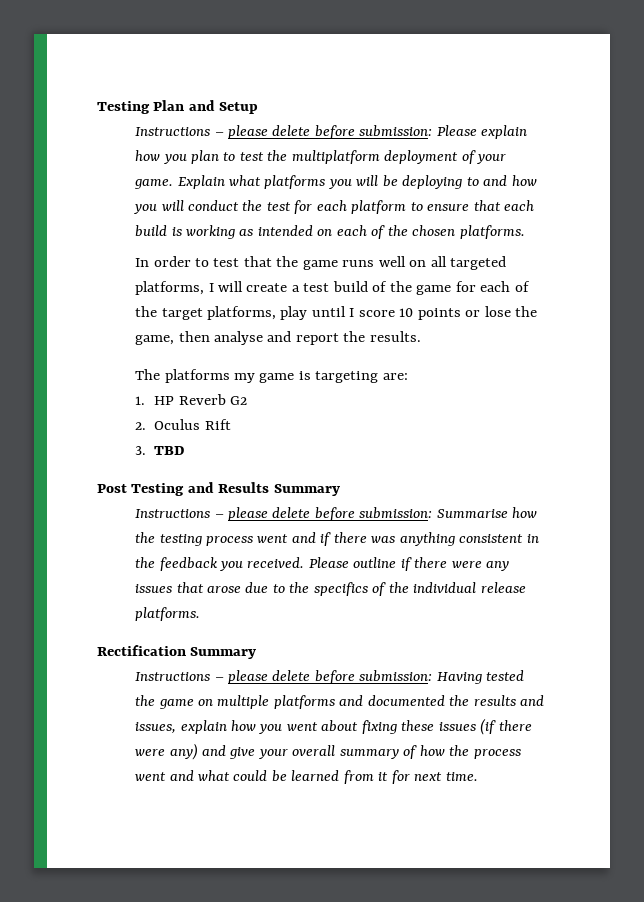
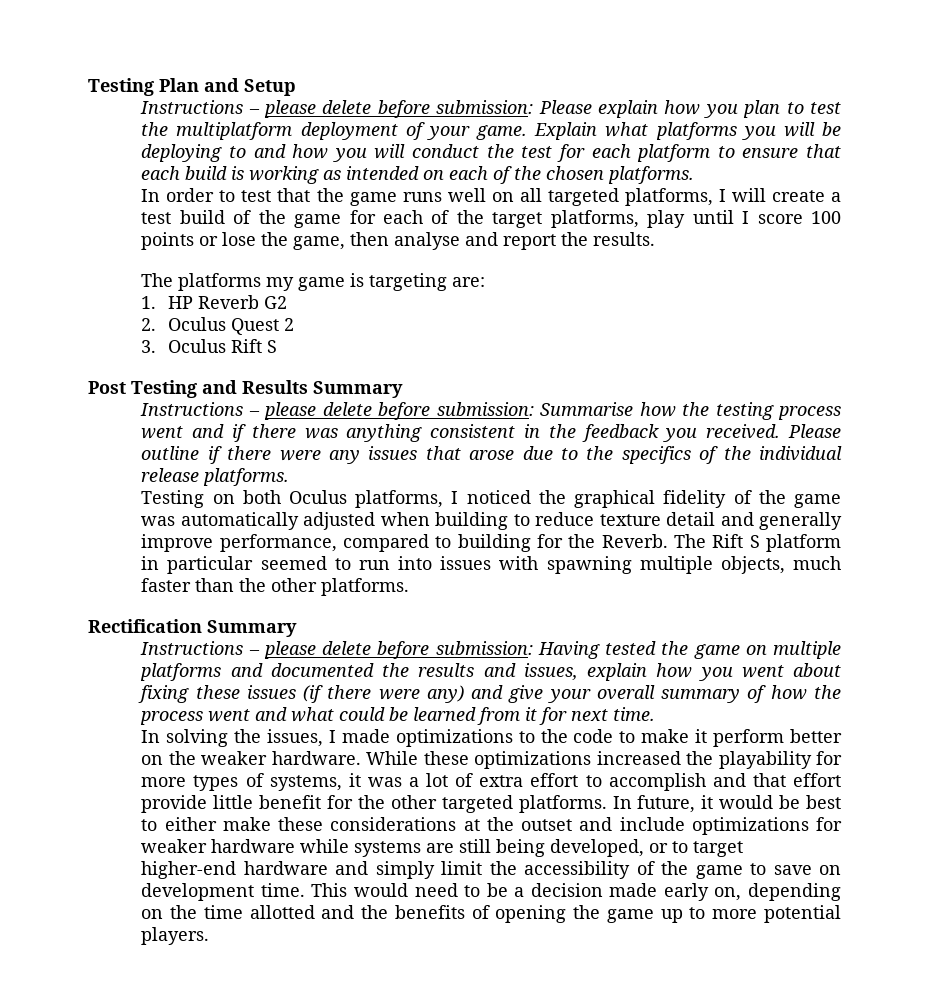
[399,308,414,317] 10 -> [811,211,841,224] 100
[204,419,231,430] Rift -> [230,318,294,335] Quest 2
[154,446,185,455] TBD -> [167,339,277,353] Oculus Rift S
(201, 614) none -> [141,490,841,508] [141,512,843,530] [141,534,841,552] [141,556,842,574] [141,578,410,596] // Testing on both Oculus platforms, I noticed the graphical fidelity of the game was automatically adjusted when building to reduce texture detail and generally improve performance, compared to building for the Reverb. The Rift S platform in particular seemed to run into issues with spawning multiple objects, much faster than the other platforms.
(478, 776) none -> [141,729,842,747] [141,751,842,769] [141,773,841,791] [141,795,841,813] [141,817,843,835] [141,839,744,857] [141,861,841,879] [141,883,842,901] [141,905,841,923] [141,927,210,945] // In solving the issues, I made optimizations to the code to make it perform better on the weaker hardware. While these optimizations increased the playability for more types of systems, it was a lot of extra effort to accomplish and that effort provide little benefit for the other targeted platforms. In future, it would be best to either make these considerations at the outset and include optimizations for weaker hardware while systems are still being developed, or to target higher-end hardware and simply limit the accessibility of the game to save on development time. This would need to be a decision made early on, depending on the time allotted and the benefits of opening the game up to more potential players.

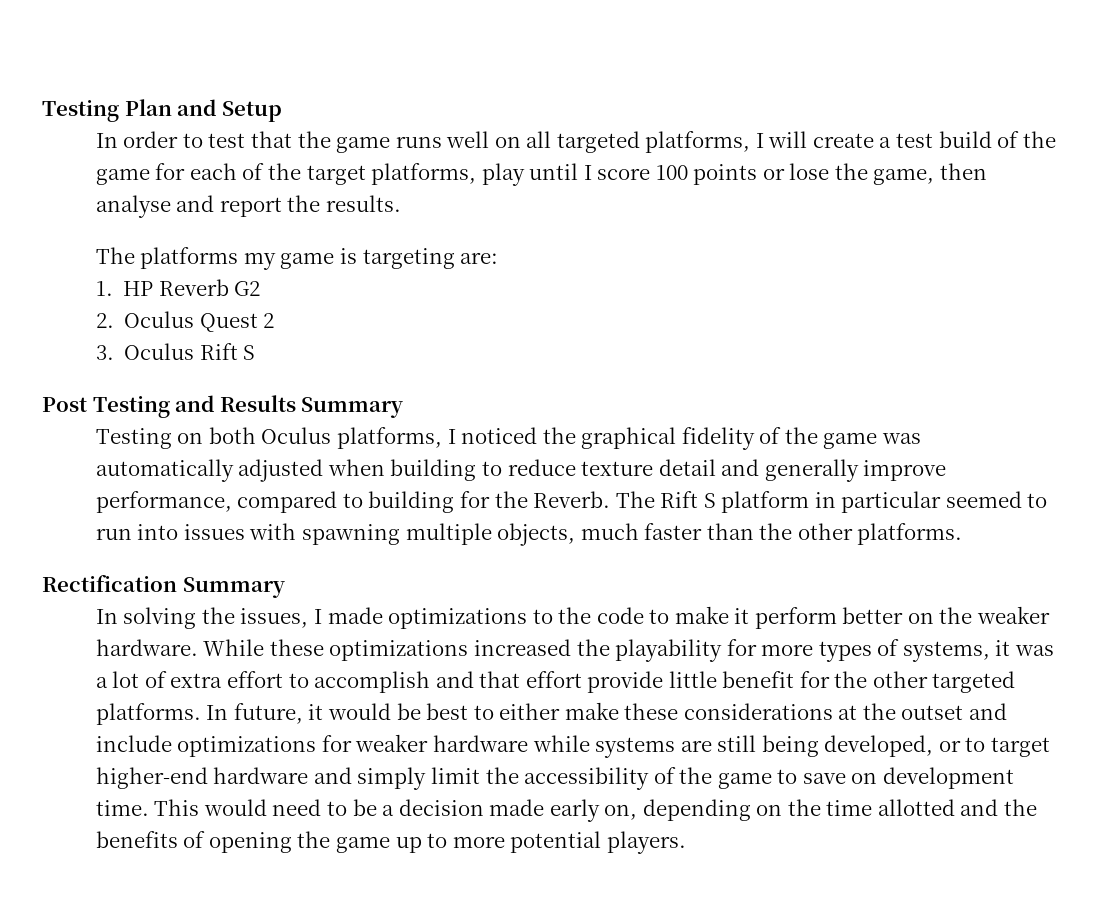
[140,100,842,118] [141,122,842,140] [141,144,842,162] [141,166,695,184] // Instructions – please delete before submission: Please explain how you plan to test the multiplatform deployment of your game. Explain what platforms you will be deploying to and how you will conduct the test for each platform to ensure that each build is working as intended on each of the chosen platforms. -> (282, 111) none
[140,402,842,420] [141,424,841,442] [141,446,842,464] [141,468,290,486] // Instructions – please delete before submission: Summarise how the testing process went and if there was anything consistent in the feedback you received. Please outline if there were any issues that arose due to the specifics of the individual release platforms. -> (404, 407) none
[140,641,842,659] [140,663,842,681] [138,685,841,703] [140,707,656,725] // Instructions – please delete before submission: Having tested the game on multiple platforms and documented the results and issues, explain how you went about fixing these issues (if there were any) and give your overall summary of how the process went and what could be learned from it for next time. -> (285, 587) none

